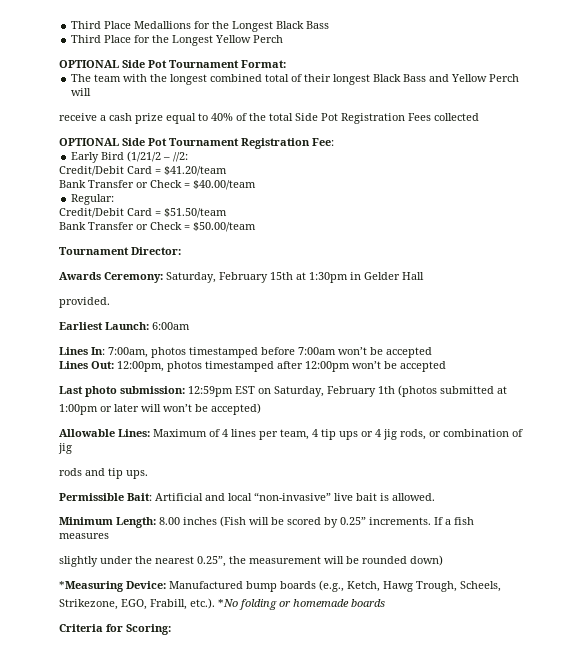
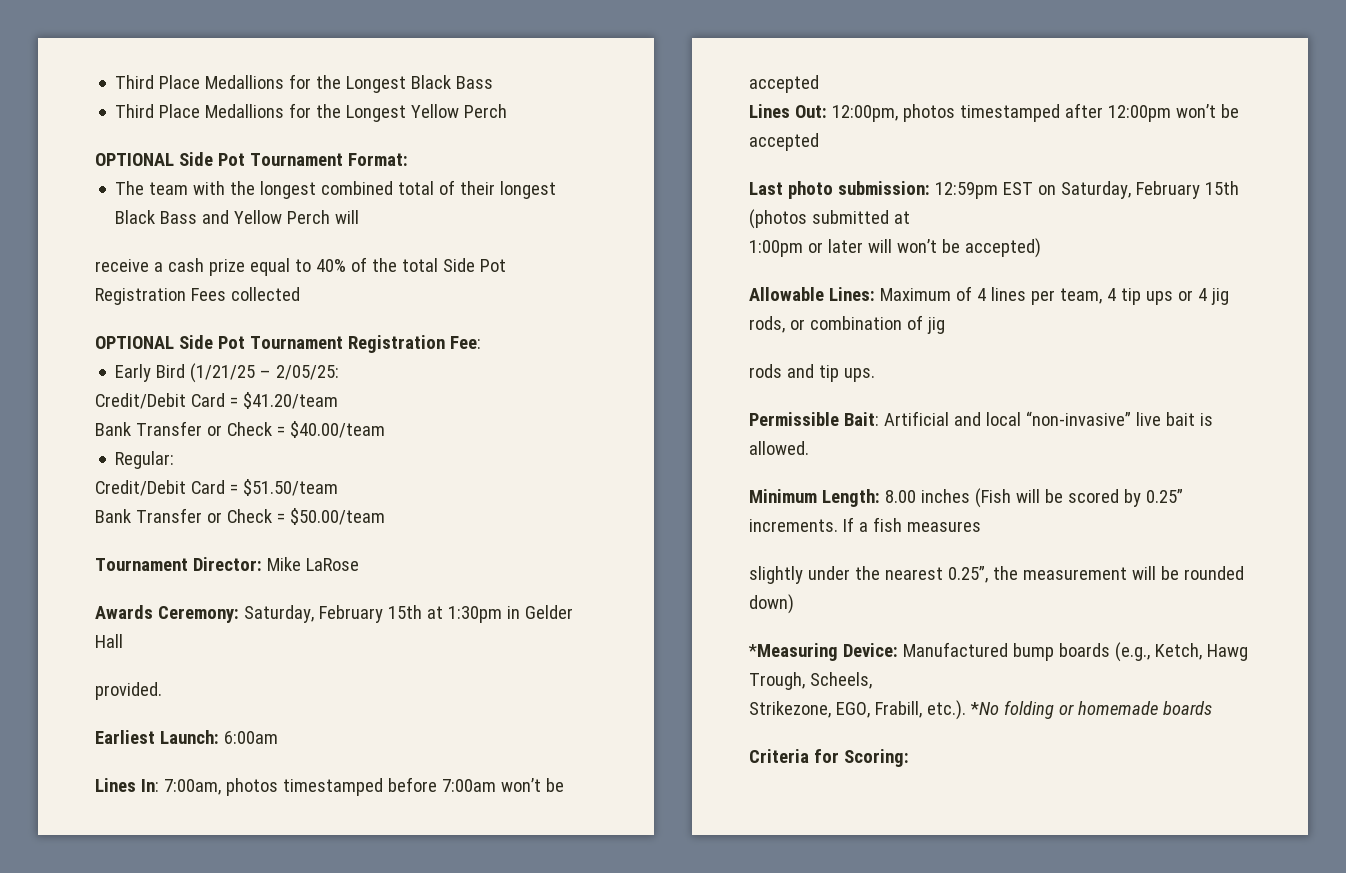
(132, 39) none -> [205,104,285,118] Medallions
[127,151,189,162] (1/21/2 – //2: -> [190,363,340,383] (1/21/25 – 2/05/25:
(181, 251) none -> [266,557,359,571] Mike LaRose
[378,386,395,394] 1th -> [1204,181,1239,195] 15th

